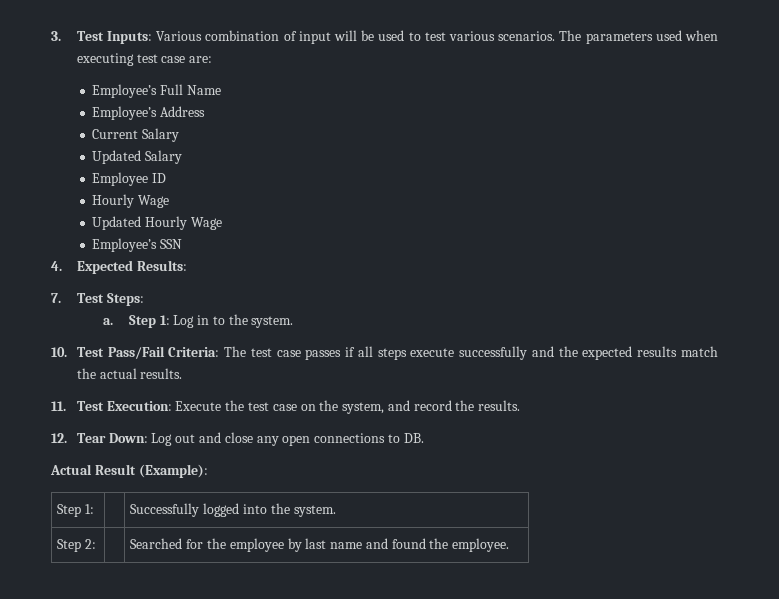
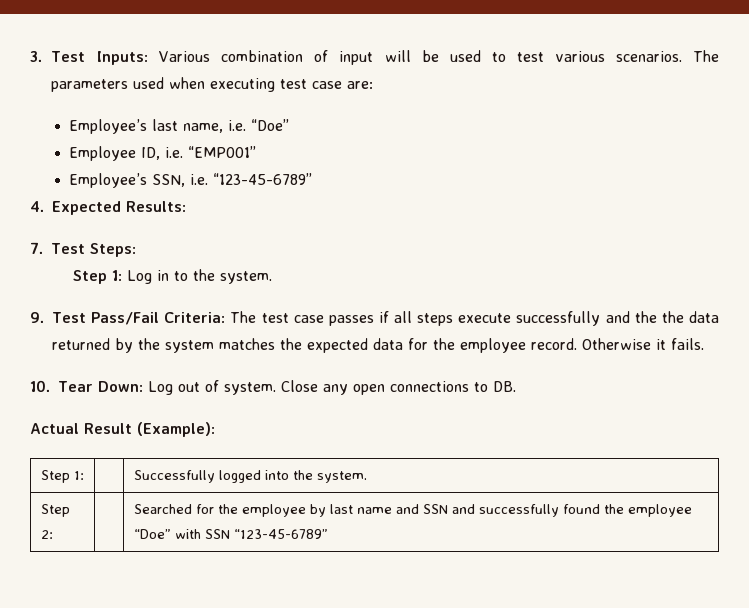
[160,84,221,95] [92,106,206,120] [92,128,180,142] [92,150,183,164] [92,172,167,186] [92,194,170,208] [92,216,222,230] [92,238,183,252] Full Name // Employee’s Address // Current Salary // Updated Salary // Employee ID // Hourly Wage // Updated Hourly Wage // Employee’s SSN -> [151,119,289,133] [68,146,256,161] [68,173,312,188] last name, i.e. “Doe” // Employee ID, i.e. “EMP001” // Employee’s SSN, i.e. “123-45-6789”
[102,318,113,325] a. -> (137, 250) none
[51,347,67,357] 10. -> [30,312,44,323] 9.
[582,346,718,360] [76,368,183,379] [51,400,521,414] [51,433,67,443] expected results match the actual results. // 11. Test Execution: Execute the test case on the system, and record the results. // 12. -> [661,311,719,323] [52,338,704,353] [30,380,50,392] the data returned by the system matches the expected data for the employee record. Otherwise it fails. // 10.
[199,432,253,443] and close -> [204,380,318,395] of system. Close
[391,538,510,552] found the employee. -> [422,504,692,517] [133,529,328,539] SSN and successfully found the employee “Doe” with SSN “123-45-6789”

